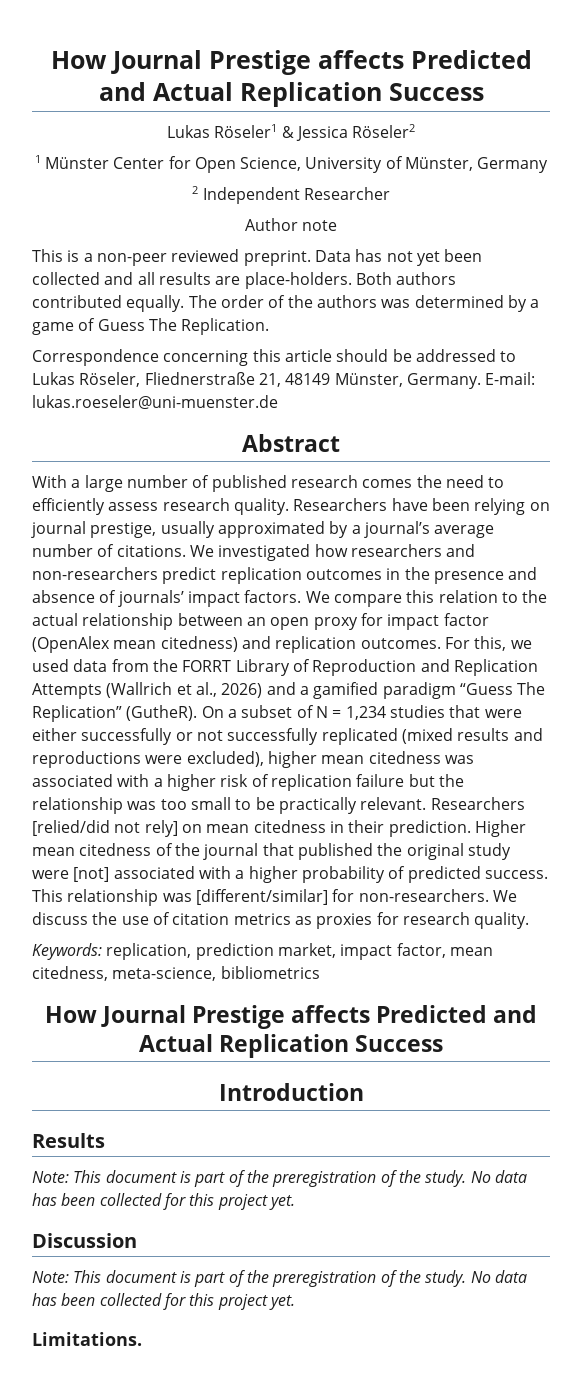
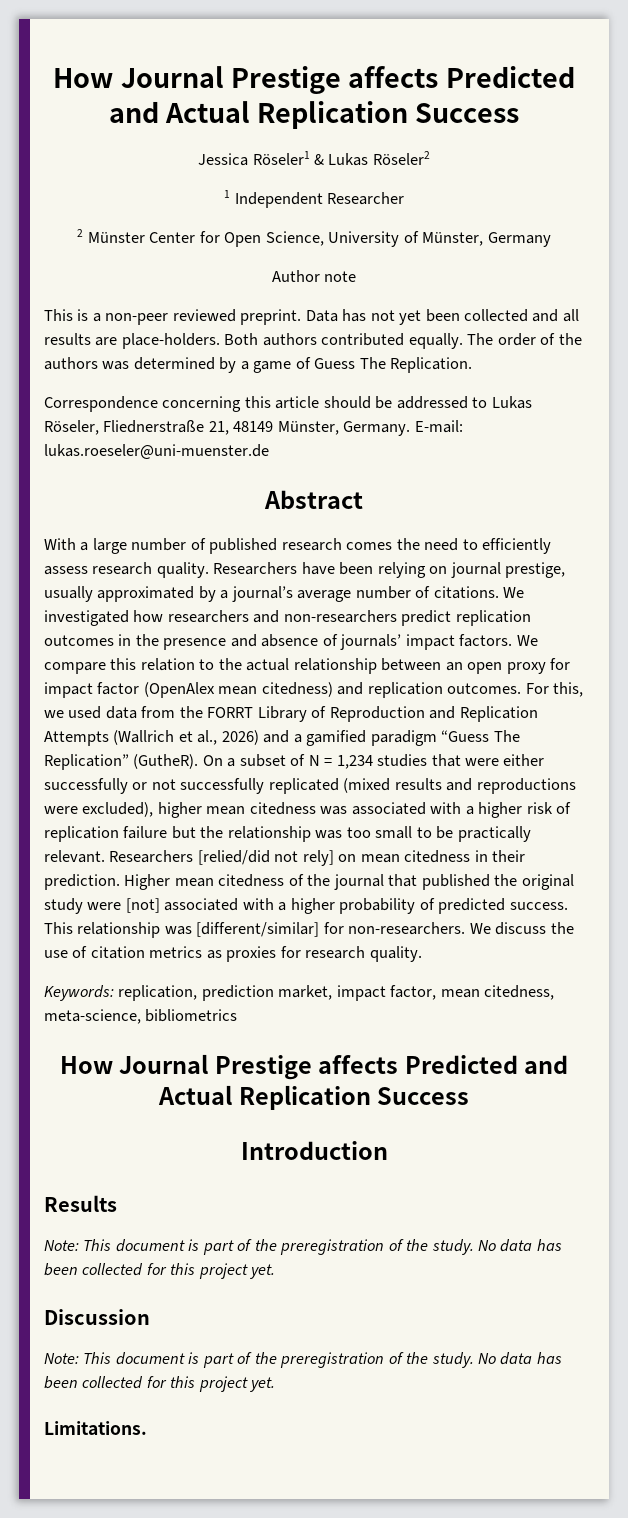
[50,50,532,75] [98,82,484,107] [166,125,210,138] How Journal Prestige affects Predicted and Actual Replication Success // Lukas -> [53,66,575,94] [108,101,520,129] [198,153,249,166] How Journal Prestige affects Predicted and Actual Replication Success // Jessica
[295,126,348,141] Jessica -> [328,153,369,166] Lukas
(41, 159) none -> [234,192,404,208] [77,229,84,237] Independent Researcher // 2
[192,186,390,204] // 2 Independent Researcher -> (551, 239) none

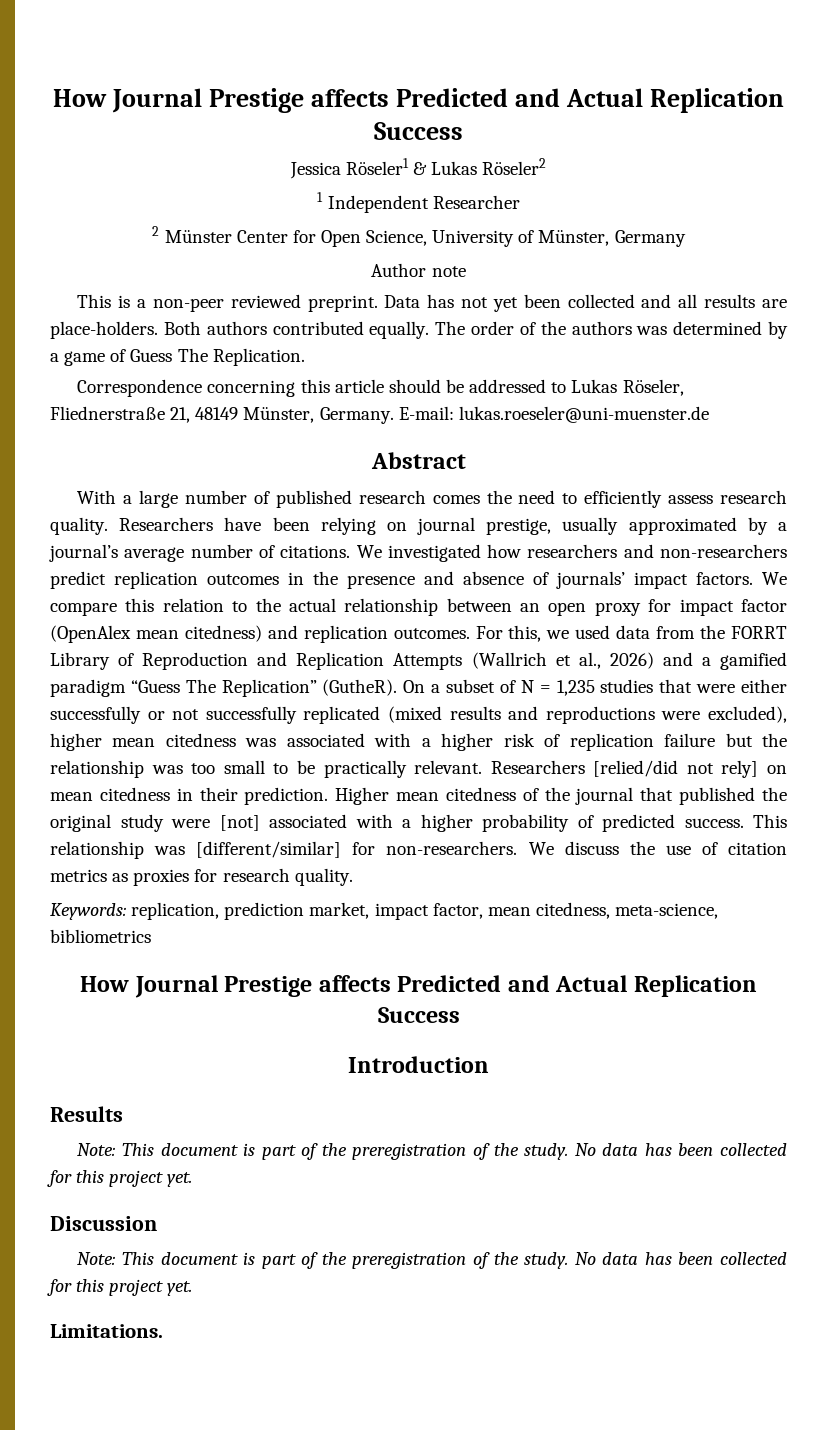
[336,755,373,769] 1,234 -> [556,680,595,696] 1,235

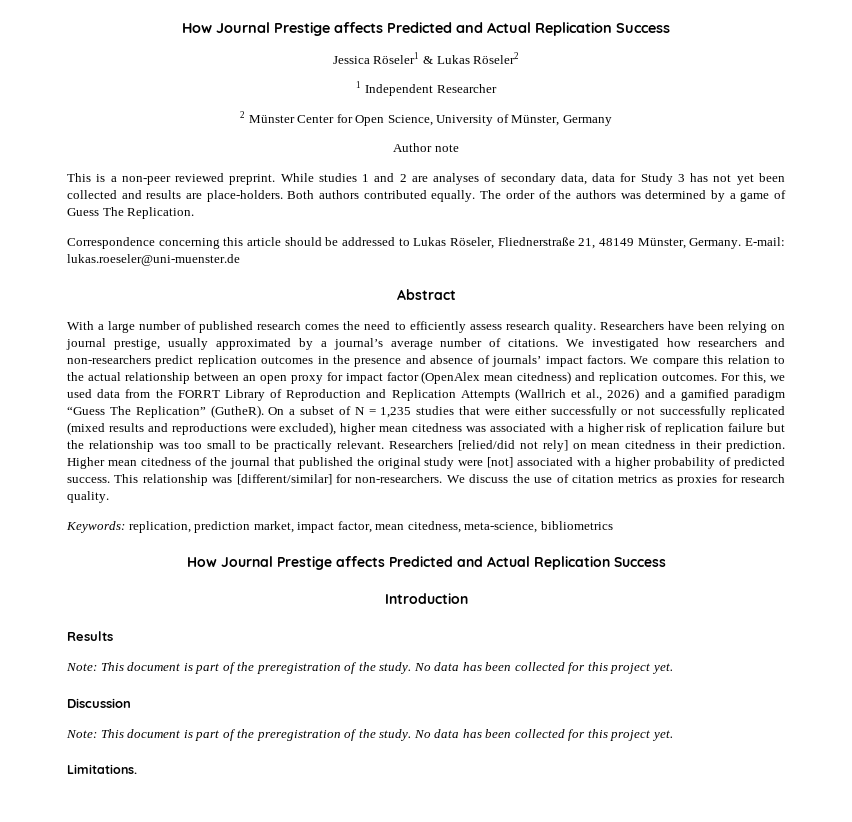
[384,295,421,308] Data -> [280,173,685,185] While studies 1 and 2 are analyses of secondary data, data for Study 3
[678,294,698,308] all -> (142, 194) none

